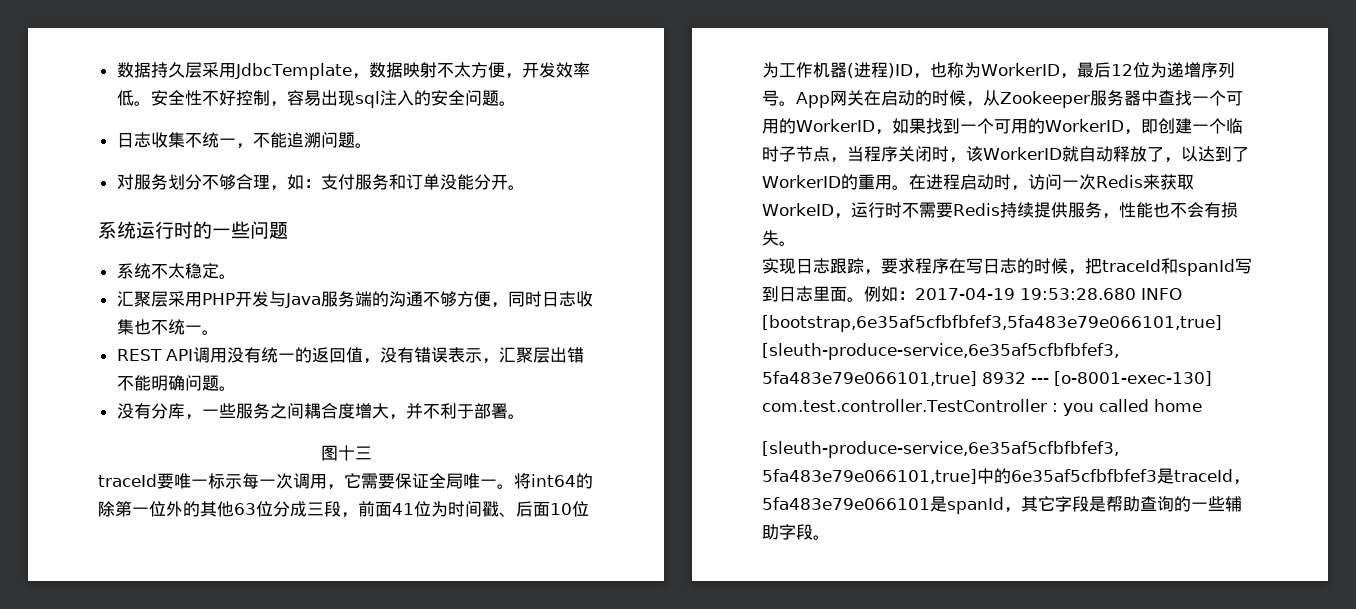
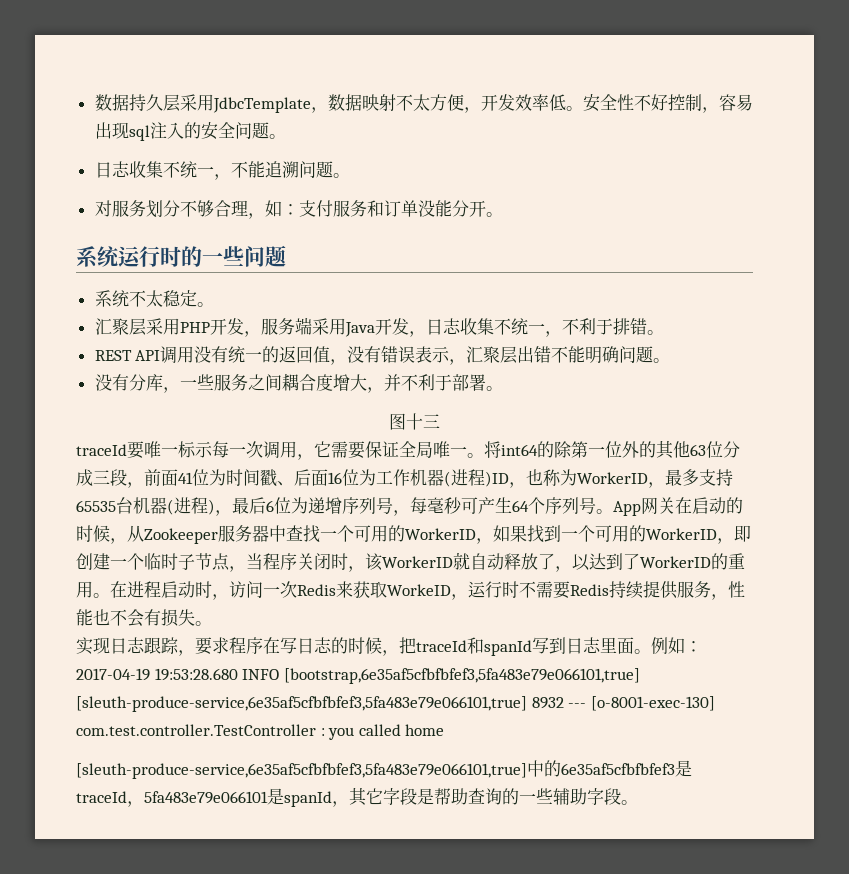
[268,291,593,308] [116,319,202,335] 与Java服务端的沟通不够方便，同时日志收集也不统一 -> [243,317,647,337] ，服务端采用Java开发，日志收集不统一，不利于排错
[550,503,572,515] 10 -> [328,472,342,484] 16
[1093,62,1201,78] 后12位为递增 -> [682,469,733,486] [76,497,545,516] 多支持65535台机器(进程)，最后6位为递增序列号，每毫秒可产生64个

